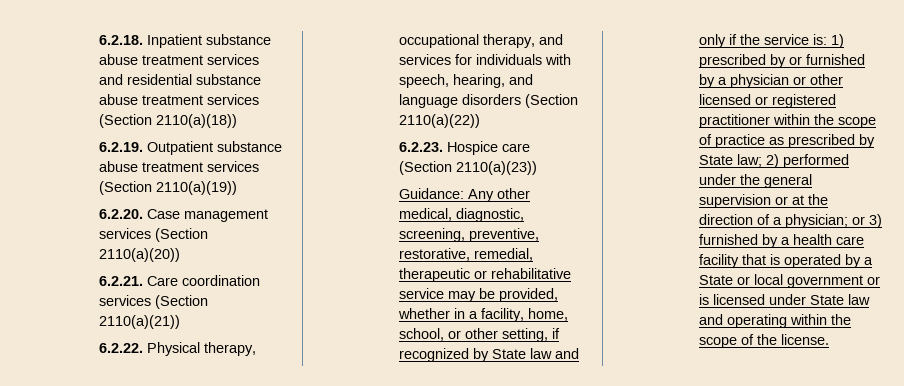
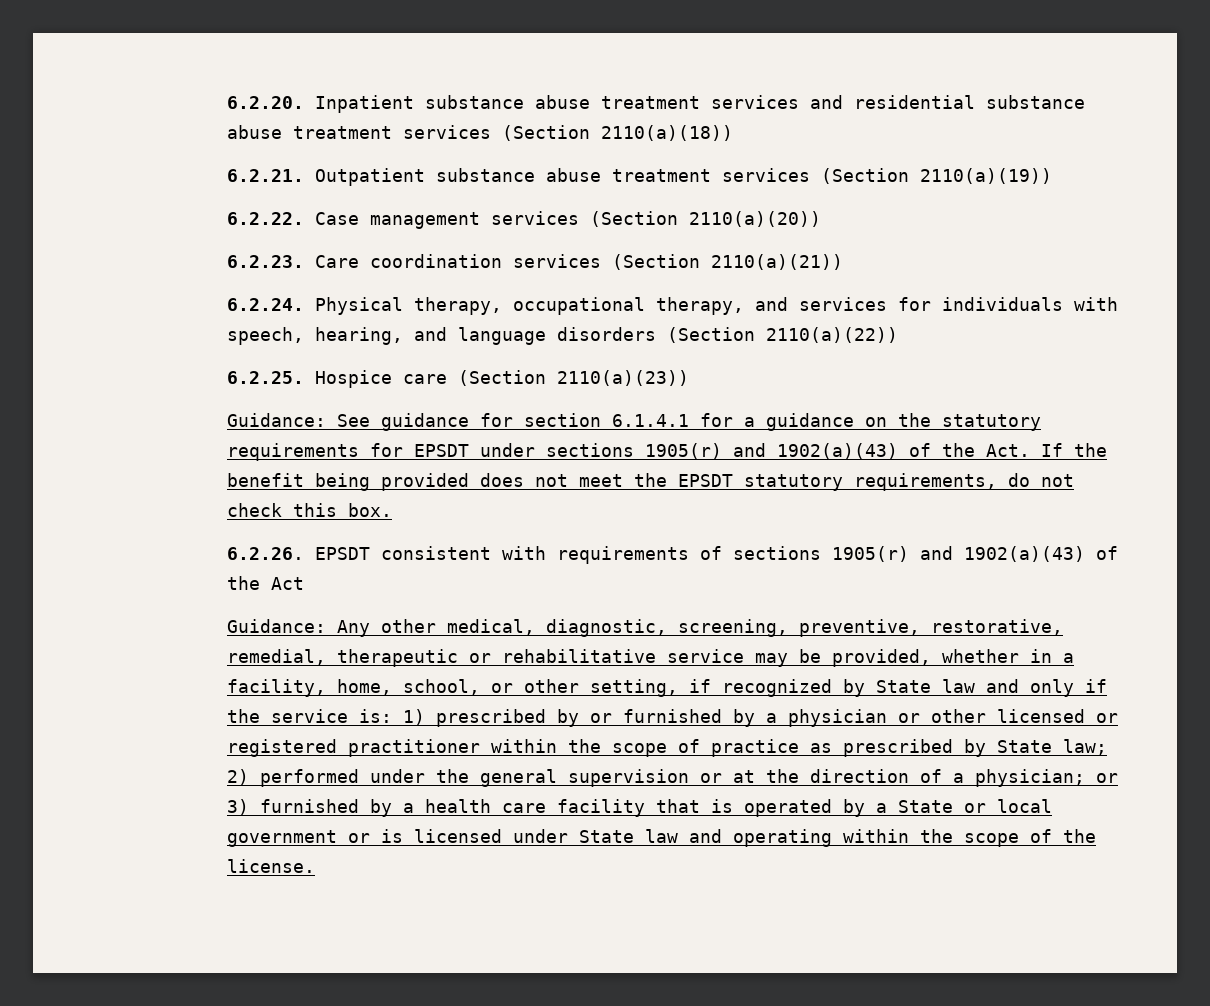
[99,35,144,45] 6.2.18. -> [226,96,304,109] 6.2.20.
[99,142,144,152] 6.2.19. -> [226,169,304,182] 6.2.21.
[99,209,144,219] 6.2.20. -> [226,212,304,225] 6.2.22.
[99,276,144,286] 6.2.21. -> [226,255,304,268] 6.2.23.
[99,343,144,353] 6.2.22. -> [226,298,304,311] 6.2.24.
[399,142,444,152] 6.2.23. -> [226,371,304,384] 6.2.25.
(538, 168) none -> [226,413,1041,431] [226,443,1107,461] [226,473,1074,491] [226,503,392,517] [226,546,1118,564] [226,576,304,590] // Guidance: See guidance for section 6.1.4.1 for a guidance on the statutory requirements for EPSDT under sections 1905(r) and 1902(a)(43) of the Act. If the benefit being provided does not meet the EPSDT statutory requirements, do not check this box. // 6.2.26. EPSDT consistent with requirements of sections 1905(r) and 1902(a)(43) of the Act

